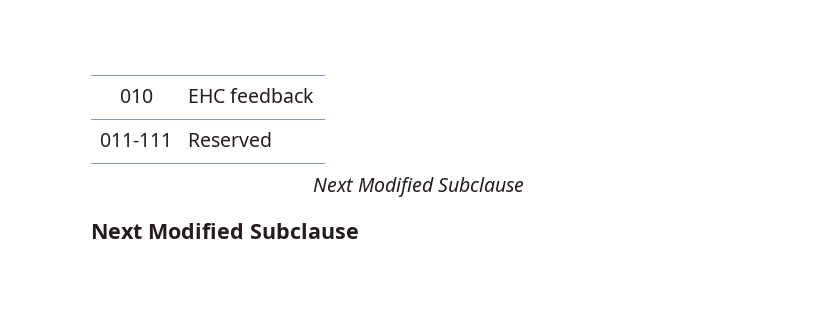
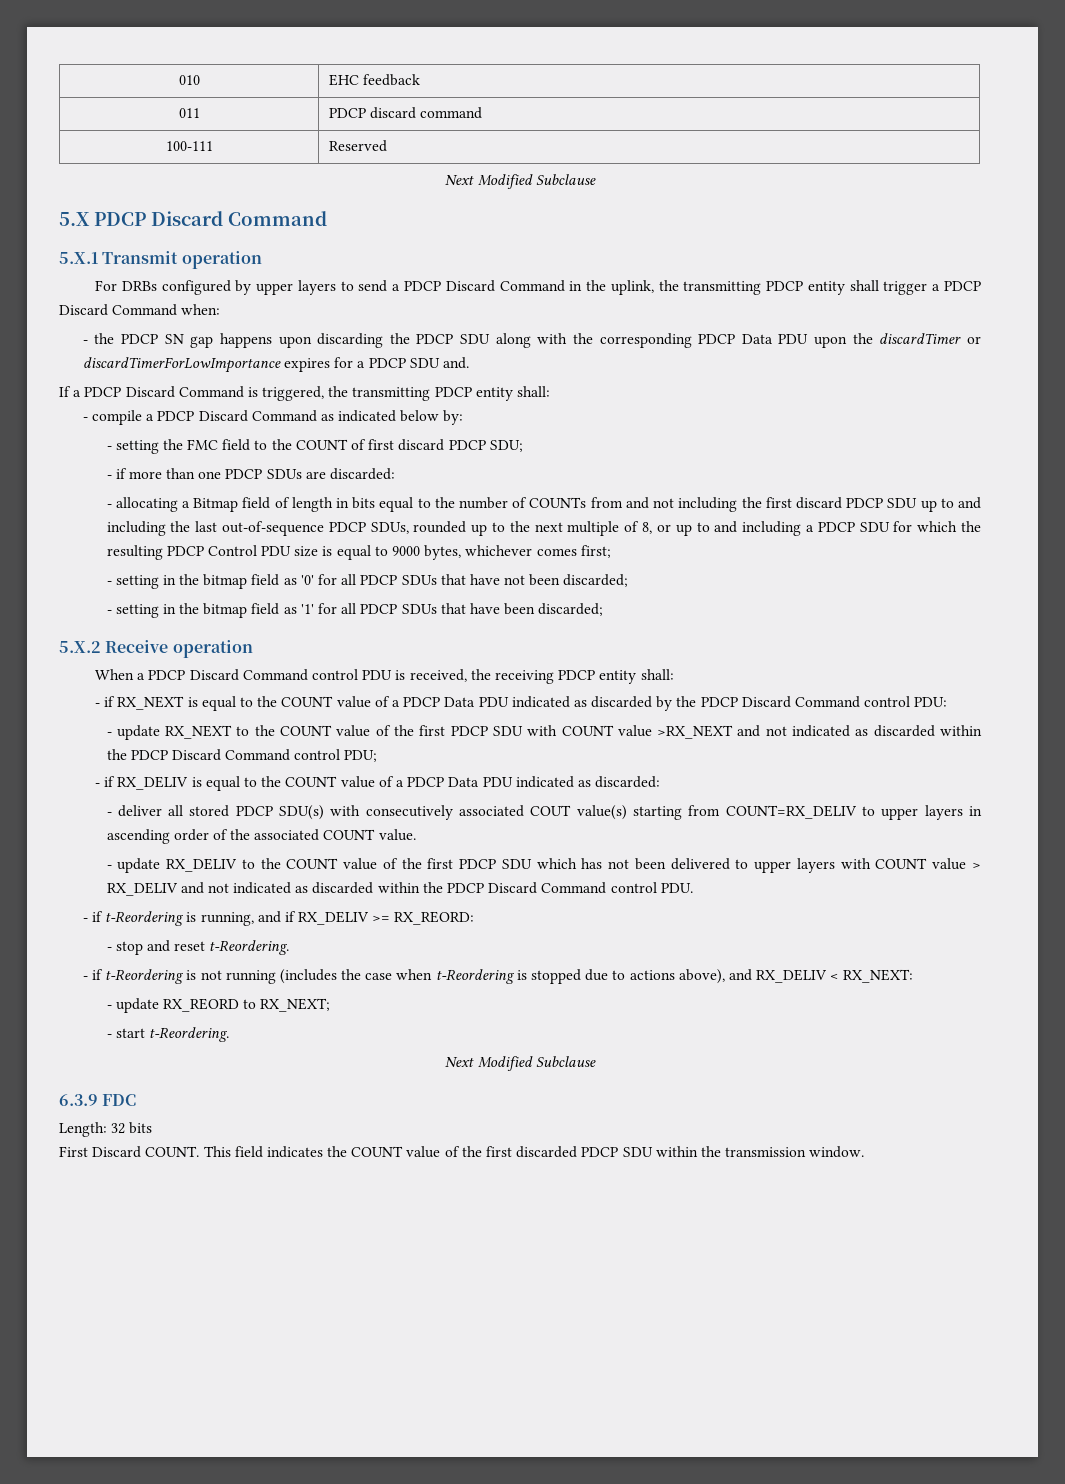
[100,133,172,147] 011-111 -> [178,108,200,118] [329,107,483,119] [165,141,213,151] 011 | PDCP discard command // 100-111
[91,223,359,239] Next Modified Subclause -> [59,211,327,226] [59,251,262,269] [95,280,981,295] [59,304,221,316] [82,333,982,348] [82,357,469,373] [59,386,551,401] [82,410,464,425] [106,439,523,454] [106,468,395,480] [106,497,982,512] [106,521,982,536] [106,545,611,560] [106,574,629,589] [106,603,604,618] [59,640,253,658] [95,669,674,684] [95,696,948,711] [106,725,982,740] [106,749,378,762] [95,776,661,791] [106,805,982,820] [106,829,416,844] [106,858,981,873] [106,882,693,896] [82,911,475,926] [106,940,290,955] [82,969,914,984] [106,998,331,1013] [106,1027,229,1042] [445,1056,596,1071] [59,1094,137,1106] [59,1122,153,1137] [59,1146,865,1158] 5.X PDCP Discard Command // 5.X.1 Transmit operation // For DRBs configured by upper layers to send a PDCP Discard Command in the uplink, the transmitting PDCP entity shall trigger a PDCP Discard Command when: // - the PDCP SN gap happens upon discarding the PDCP SDU along with the corresponding PDCP Data PDU upon the discardTimer or discardTimerForLowImportance expires for a PDCP SDU and. // If a PDCP Discard Command is triggered, the transmitting PDCP entity shall: // - compile a PDCP Discard Command as indicated below by: // - setting the FMC field to the COUNT of first discard PDCP SDU; // - if more than one PDCP SDUs are discarded: // - allocating a Bitmap field of length in bits equal to the number of COUNTs from and not including the first discard PDCP SDU up to and including the last out-of-sequence PDCP SDUs, rounded up to the next multiple of 8, or up to and including a PDCP SDU for which the resulting PDCP Control PDU size is equal to 9000 bytes, whichever comes first; // - setting in the bitmap field as '0' for all PDCP SDUs that have not been discarded; // - setting in the bitmap field as '1' for all PDCP SDUs that have been discarded; // 5.X.2 Receive operation // When a PDCP Discard Command control PDU is received, the receiving PDCP entity shall: // - if RX_NEXT is equal to the COUNT value of a PDCP Data PDU indicated as discarded by the PDCP Discard Command control PDU: // - update RX_NEXT to the COUNT value of the first PDCP SDU with COUNT value >RX_NEXT and not indicated as discarded within the PDCP Discard Command control PDU; // - if RX_DELIV is equal to the COUNT value of a PDCP Data PDU indicated as discarded: // - deliver all stored PDCP SDU(s) with consecutively associated COUT value(s) starting from COUNT=RX_DELIV to upper layers in ascending order of the associated COUNT value. // - update RX_DELIV to the COUNT value of the first PDCP SDU which has not been delivered to upper layers with COUNT value > RX_DELIV and not indicated as discarded within the PDCP Discard Command control PDU. // - if t-Reordering is running, and if RX_DELIV >= RX_REORD: // - stop and reset t-Reordering. // - if t-Reordering is not running (includes the case when t-Reordering is stopped due to actions above), and RX_DELIV < RX_NEXT: // - update RX_REORD to RX_NEXT; // - start t-Reordering. // Next Modified Subclause // 6.3.9 FDC // Length: 32 bits // First Discard COUNT. This field indicates the COUNT value of the first discarded PDCP SDU within the transmission window.

